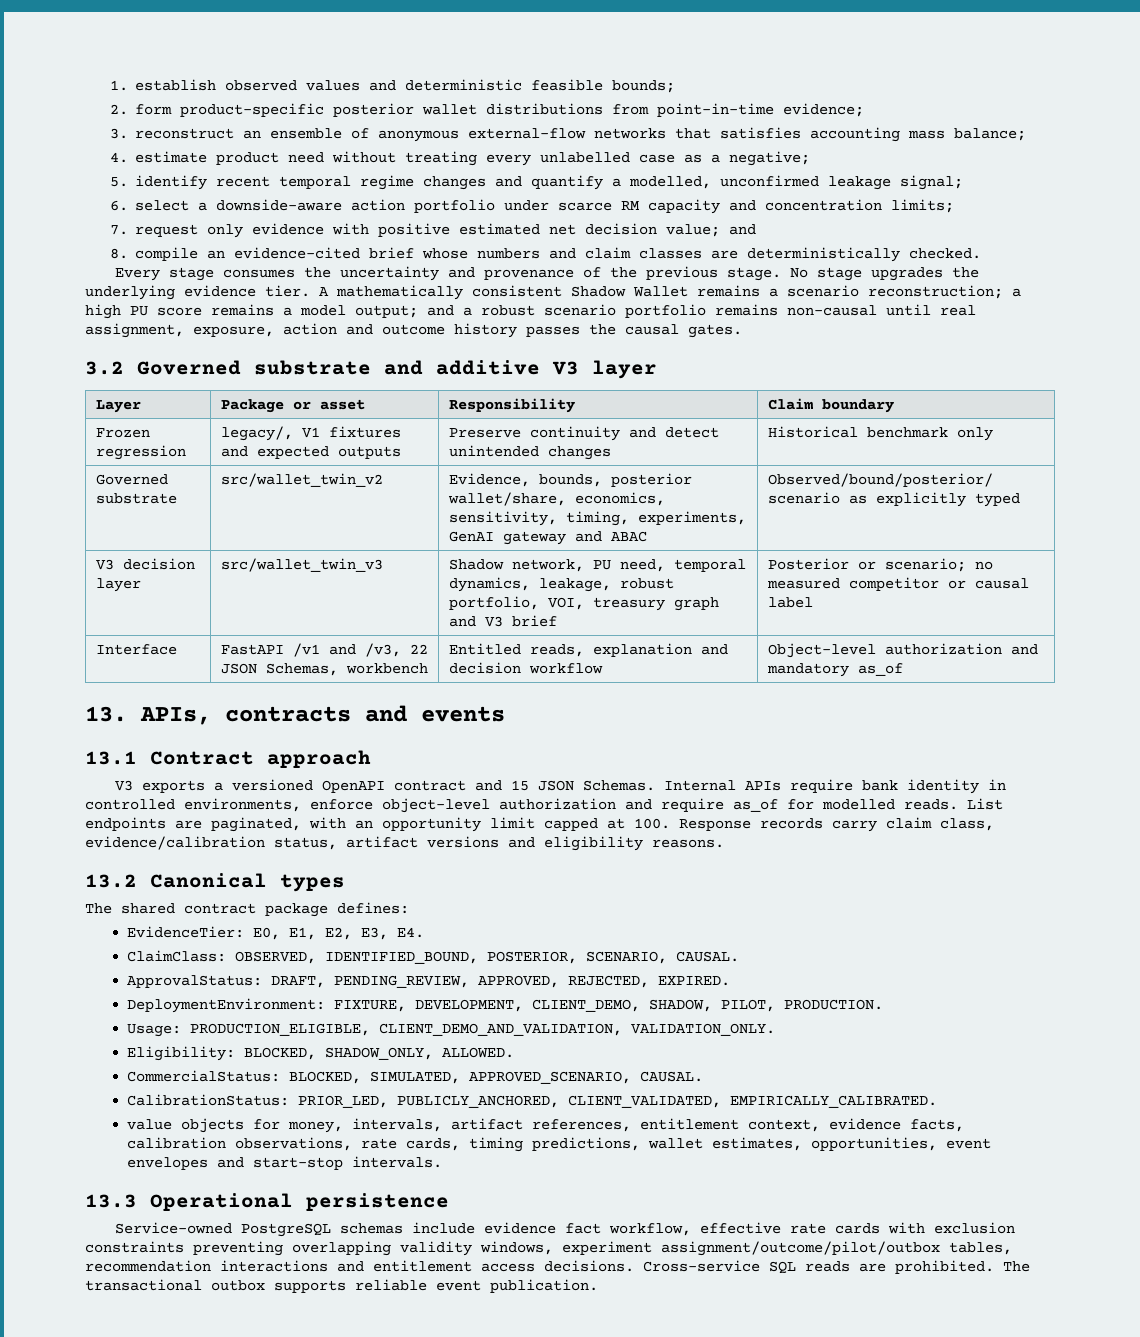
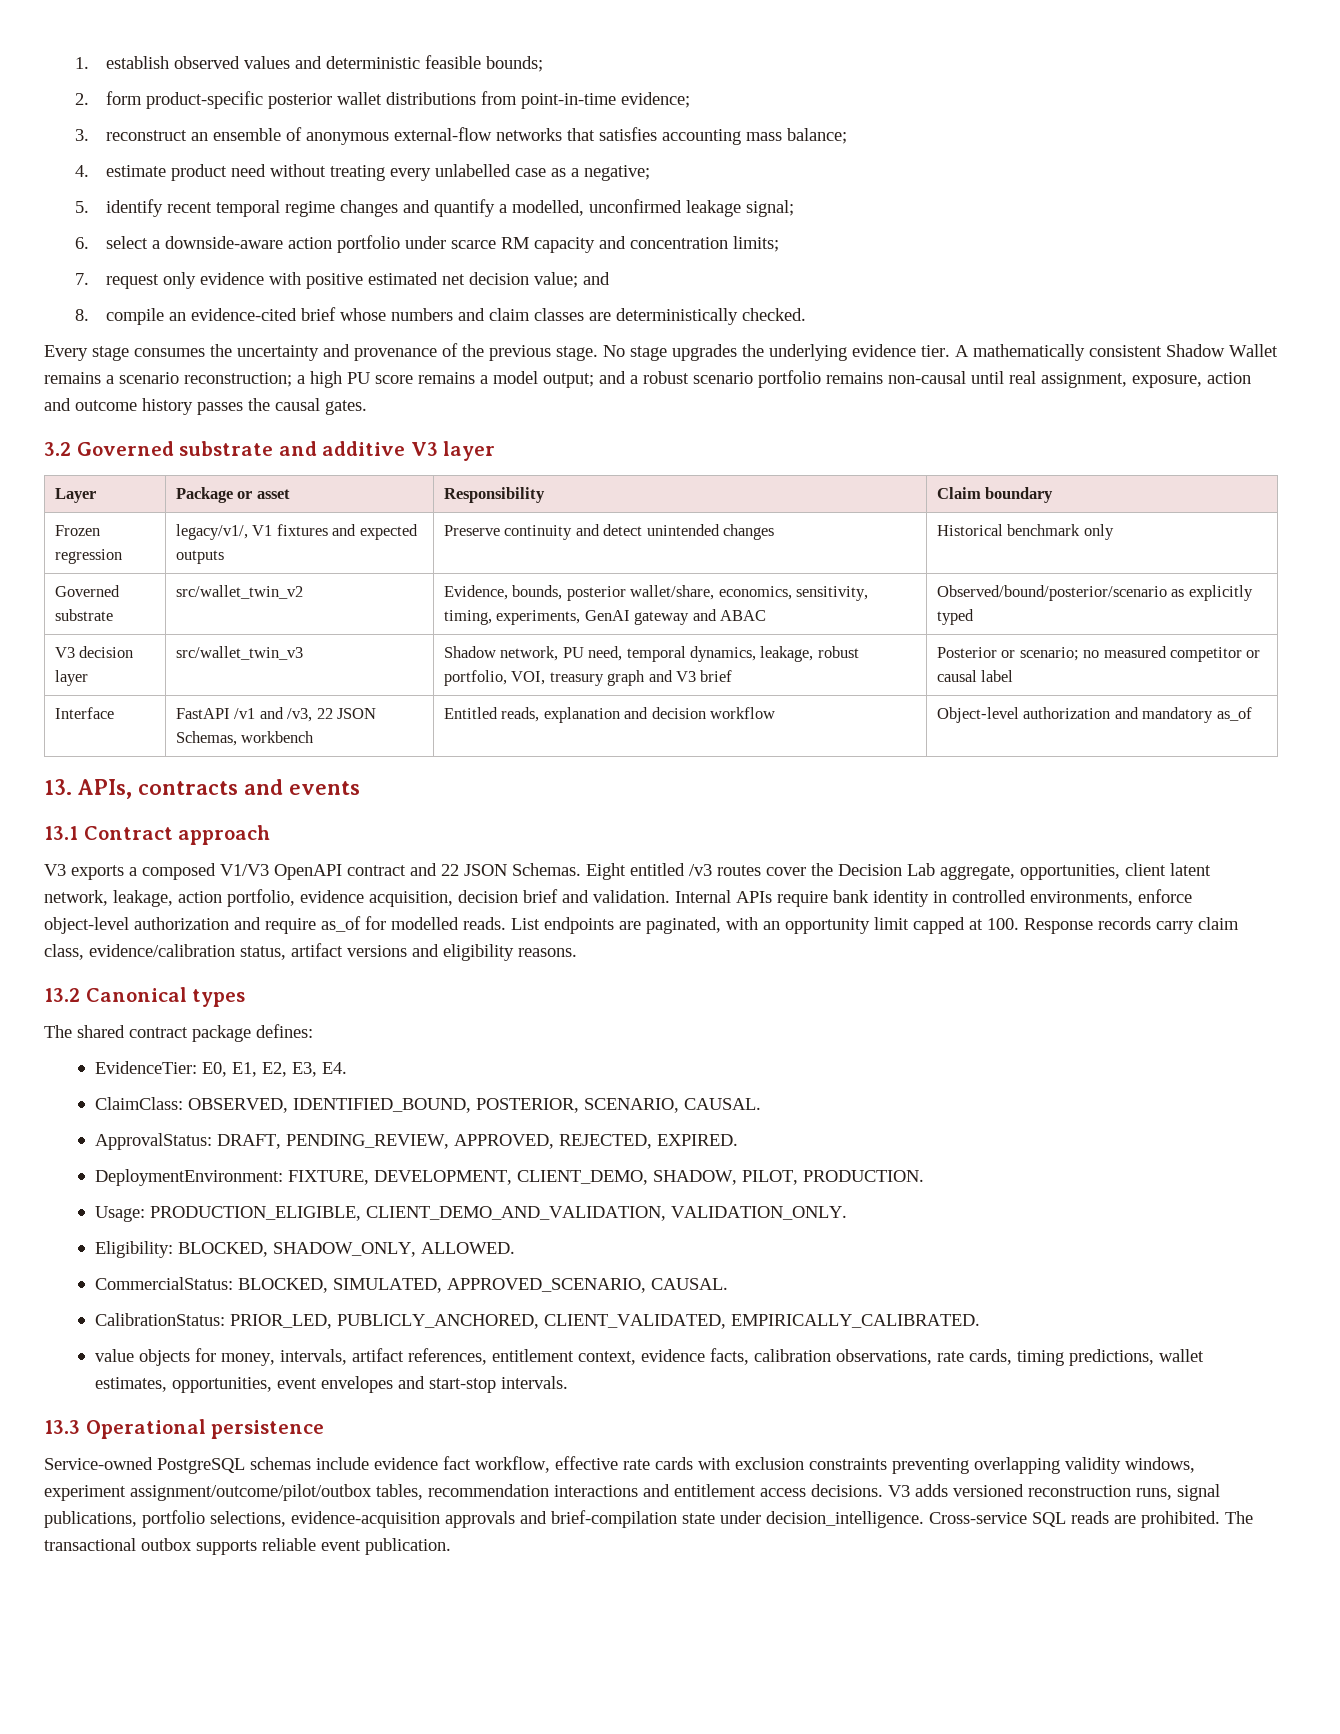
[220,426,293,441] legacy/, -> [175,524,248,540] legacy/v1/,
[232,779,314,791] versioned -> [142,863,269,880] composed V1/V3
[511,780,530,791] 15 -> [441,864,459,876] 22
(656, 785) none -> [586,863,1211,880] [44,889,670,907] Eight entitled /v3 routes cover the Decision Lab aggregate, opportunities, client latent network, leakage, action portfolio, evidence acquisition, decision brief and validation.
(634, 1266) none -> [888,1484,1220,1501] [44,1510,924,1528] V3 adds versioned reconstruction runs, signal publications, portfolio selections, evidence-acquisition approvals and brief-compilation state under decision_intelligence.

